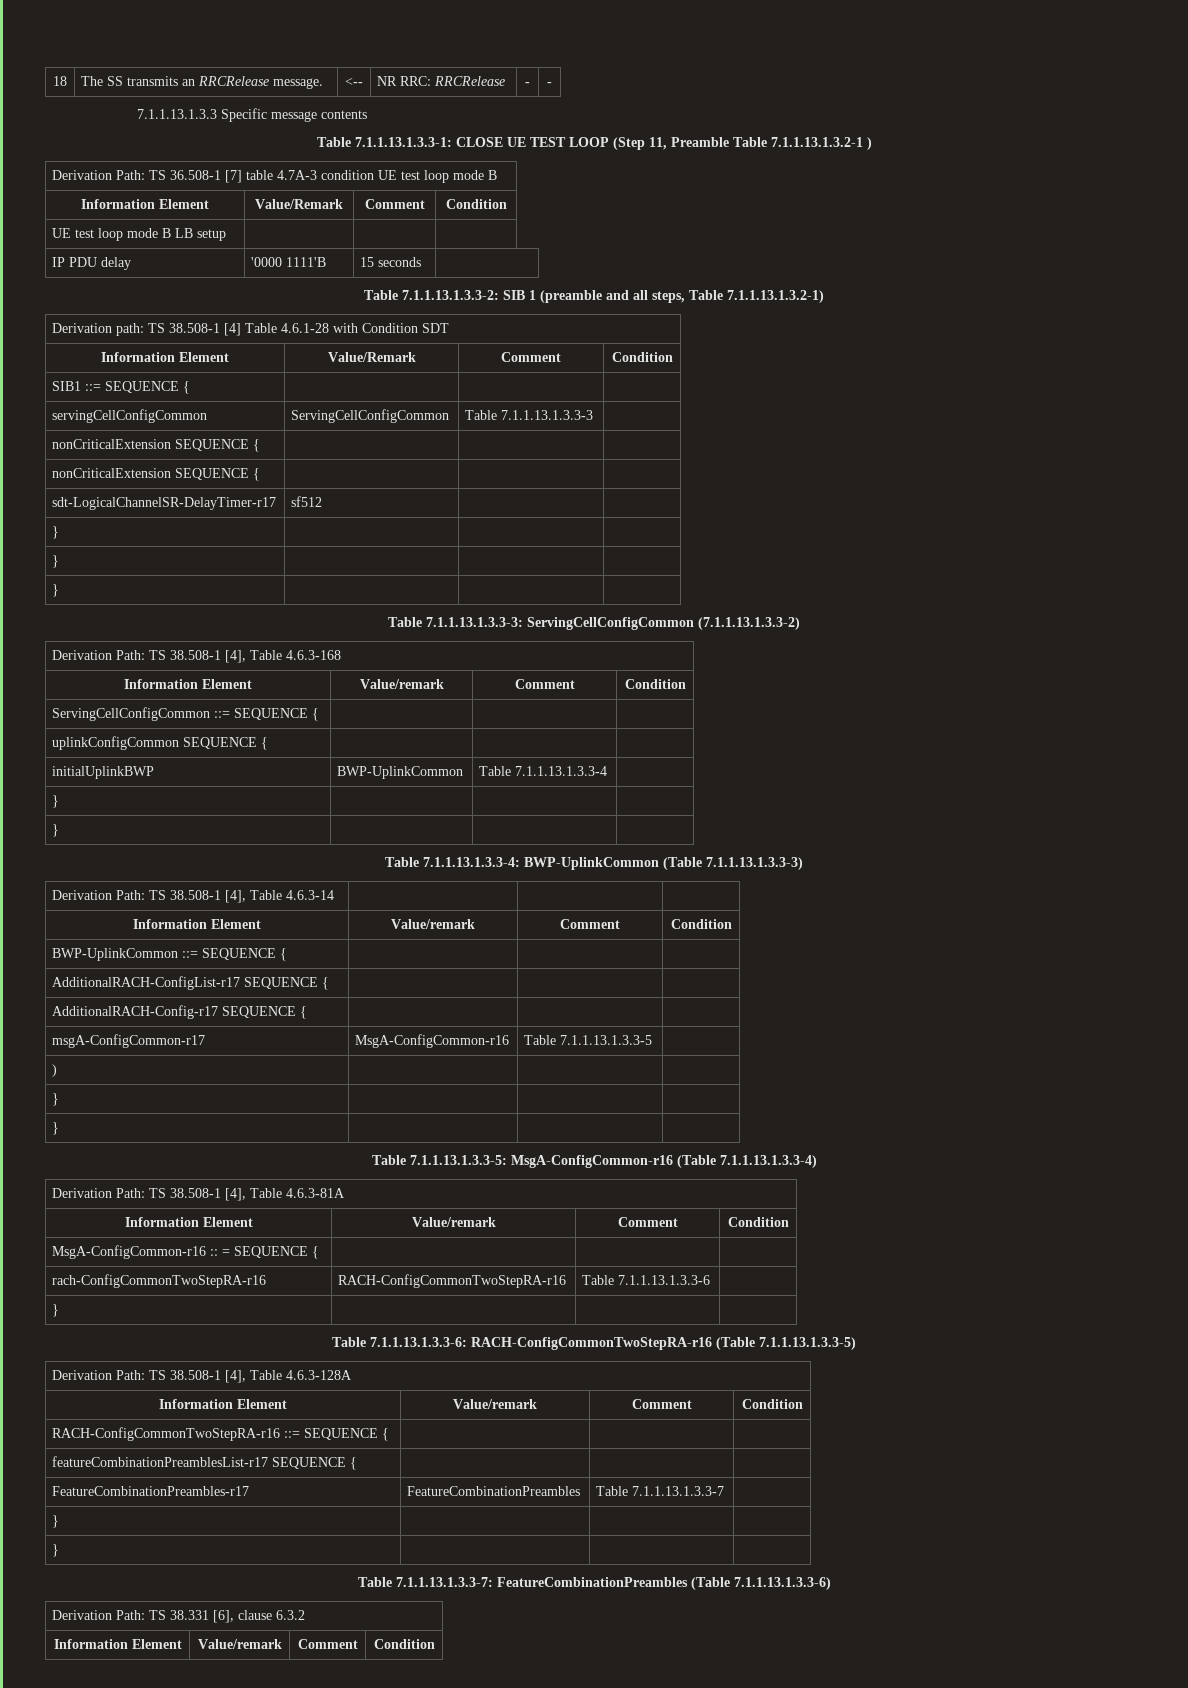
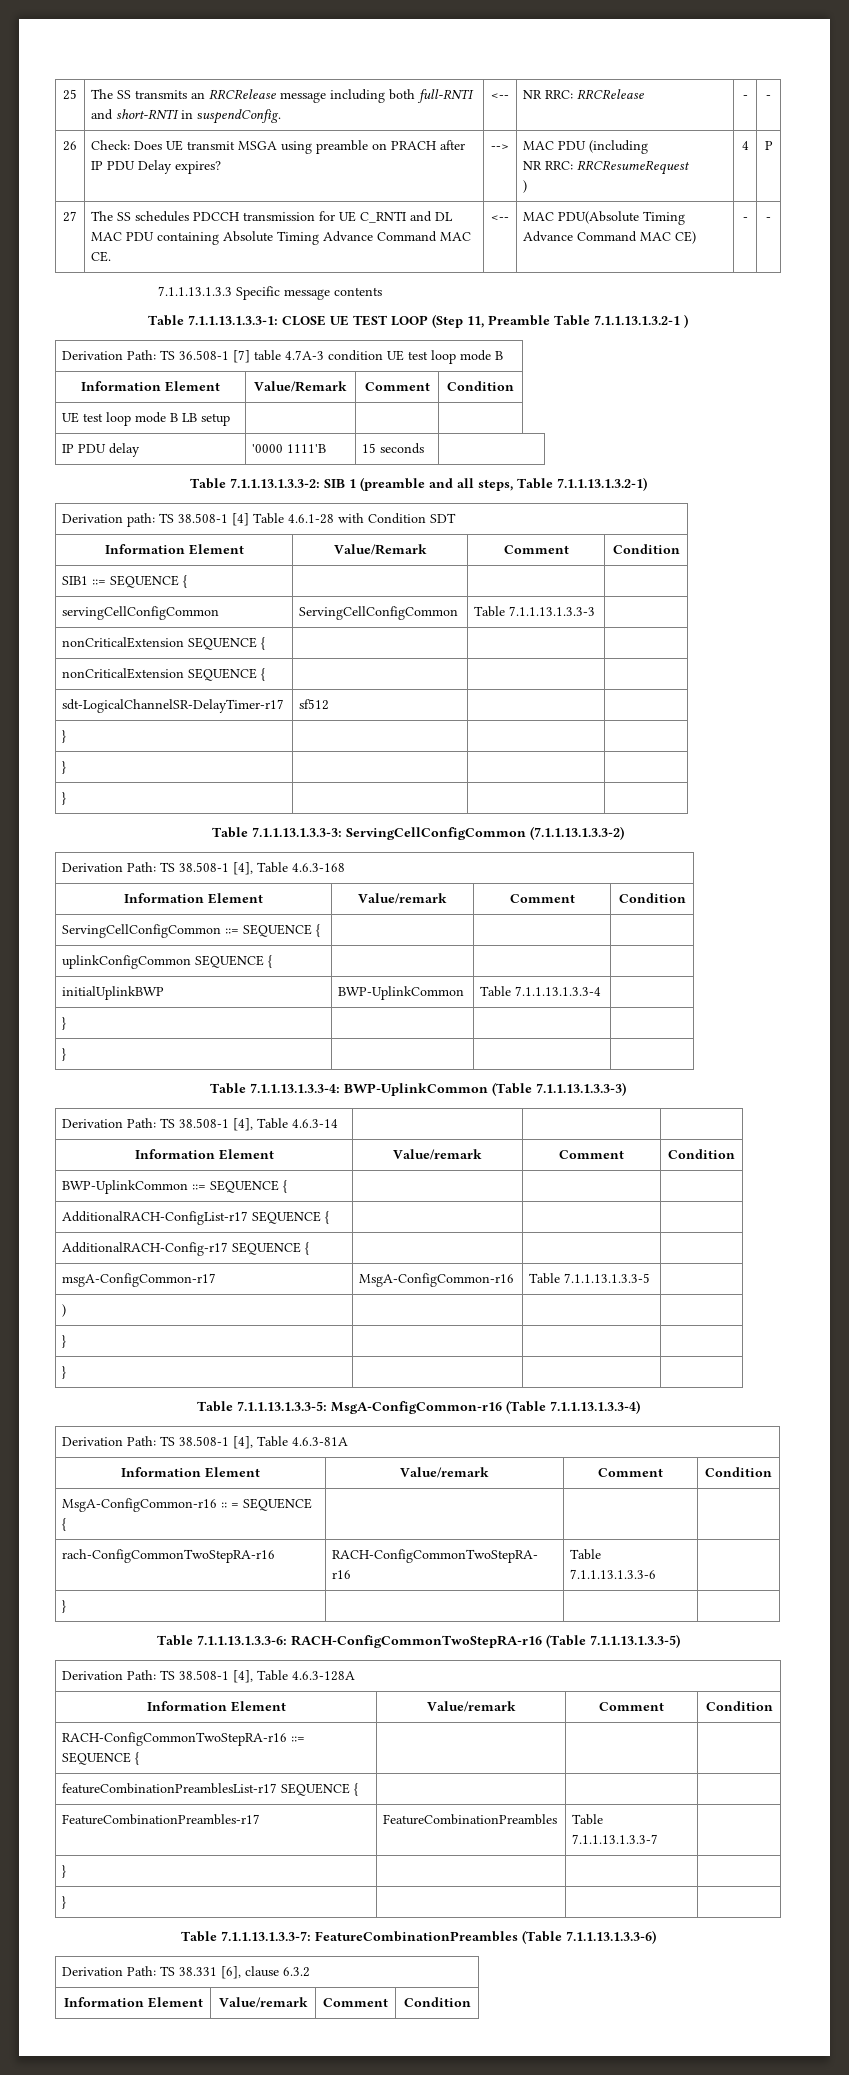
[53,76,67,86] 18 -> [63,89,77,100] 25
[273,78,324,89] message. -> [280,89,475,103] [91,109,282,124] message including both full-RNTI and short-RNTI in suspendConfig.
(552, 84) none -> [63,141,77,151] [91,140,466,154] [91,160,222,174] [491,144,509,150] [523,140,649,154] [523,160,691,175] [523,180,528,193] [741,141,749,150] [764,141,773,150] [63,211,77,222] [91,211,454,223] [91,231,472,245] [91,251,112,262] [491,215,509,221] [523,211,686,225] [523,231,697,244] [742,217,748,221] [766,217,771,221] // 26 | Check: Does UE transmit MSGA using preamble on PRACH after IP PDU Delay expires? | --> | MAC PDU (including // NR RRC: RRCResumeRequest // ) | 4 | P // 27 | The SS schedules PDCCH transmission for UE C_RNTI and DL MAC PDU containing Absolute Timing Advance Command MAC CE. | <-- | MAC PDU(Absolute Timing Advance Command MAC CE) | - | -

